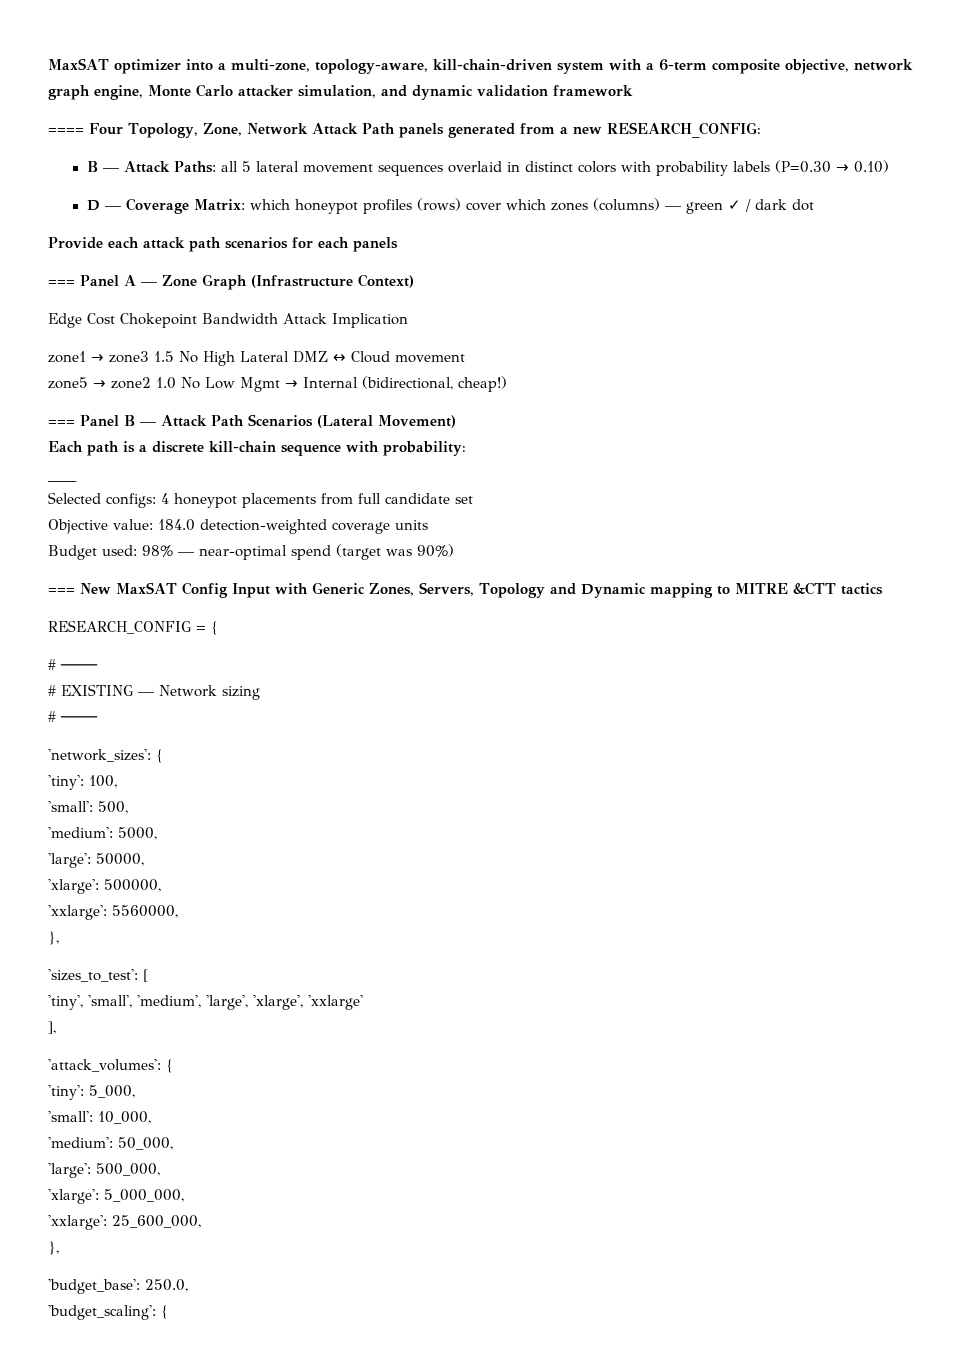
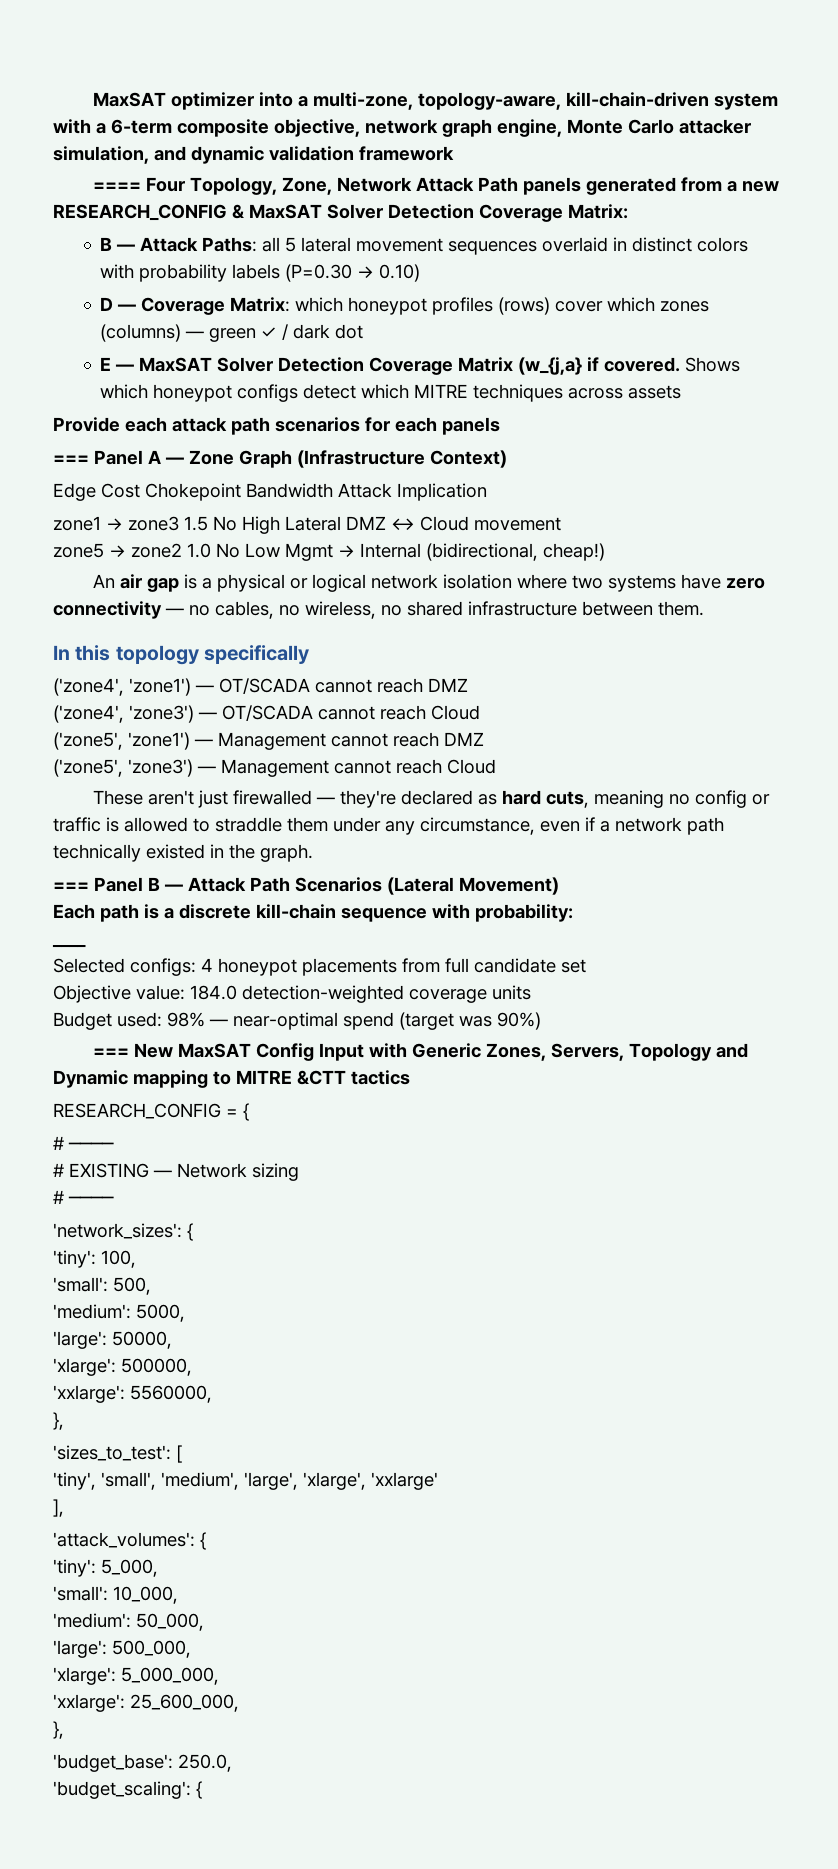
[606,122,761,138] RESEARCH_CONFIG: -> [53,204,628,222] RESEARCH_CONFIG & MaxSAT Solver Detection Coverage Matrix:
(814, 205) none -> [100,357,741,375] [100,384,682,402] // E — MaxSAT Solver Detection Coverage Matrix (w_{j,a} if covered. Shows which honeypot configs detect which MITRE techniques across assets
(507, 384) none -> [93,574,766,592] [53,601,704,619] [53,645,310,665] [53,678,468,696] [53,705,480,723] [53,732,484,750] [53,759,496,777] [93,790,771,808] [53,817,724,835] [53,844,313,862] // An air gap is a physical or logical network isolation where two systems have zero connectivity — no cables, no wireless, no shared infrastructure between them. // In this topology specifically // ('zone4', 'zone1') — OT/SCADA cannot reach DMZ // ('zone4', 'zone3') — OT/SCADA cannot reach Cloud // ('zone5', 'zone1') — Management cannot reach DMZ // ('zone5', 'zone3') — Management cannot reach Cloud // These aren't just firewalled — they're declared as hard cuts, meaning no config or traffic is allowed to straddle them under any circumstance, even if a network path technically existed in the graph.

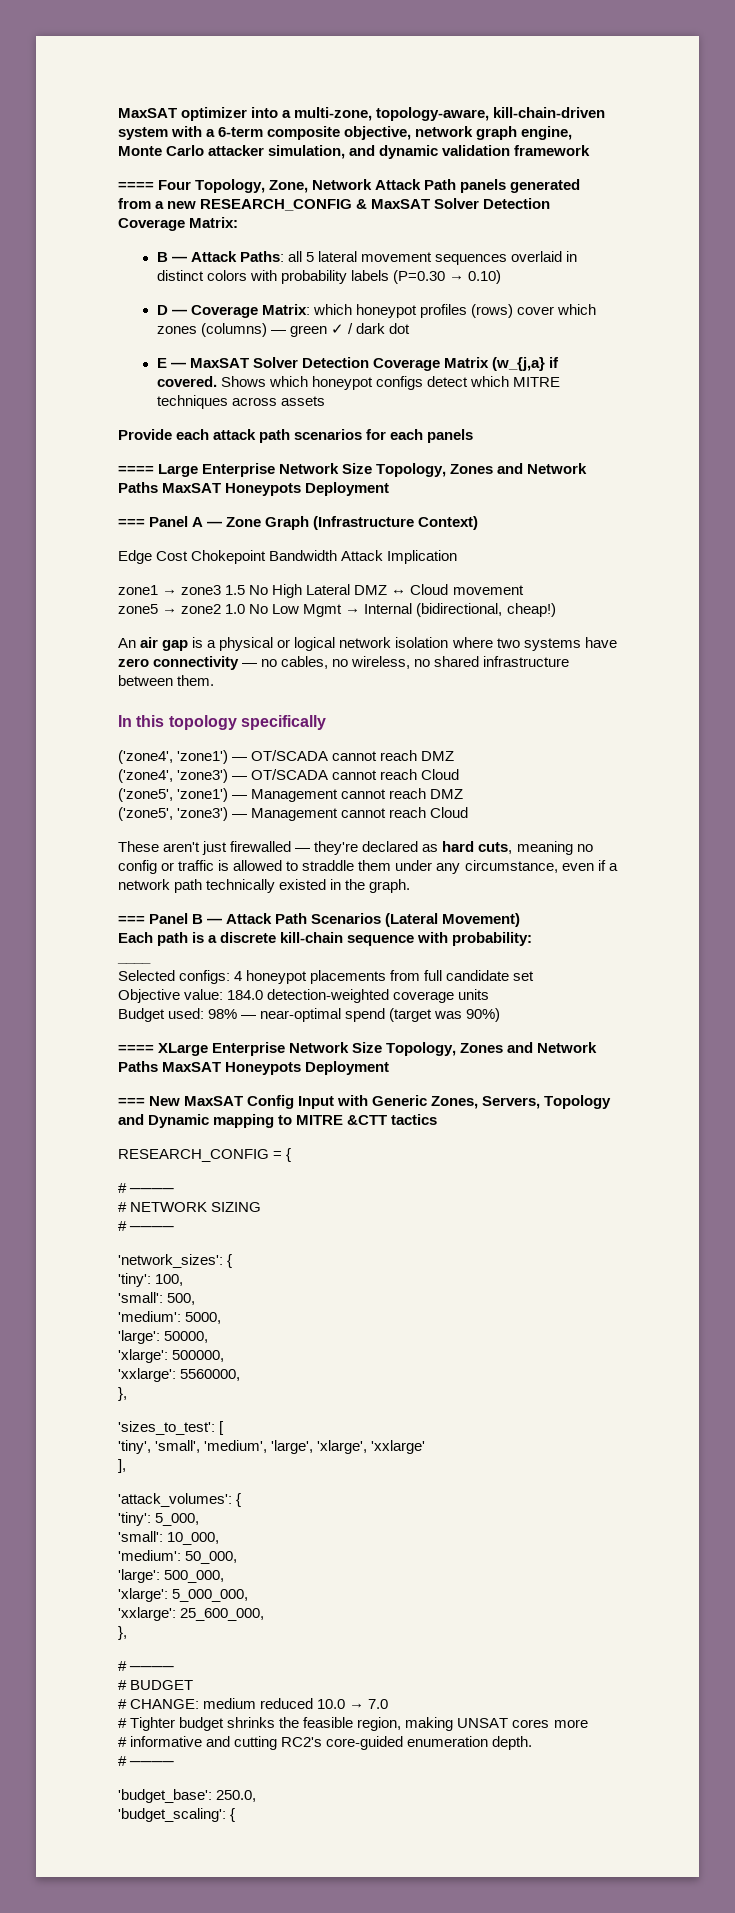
(500, 426) none -> [118,463,588,477] [118,482,390,496] // ==== Large Enterprise Network Size Topology, Zones and Network Paths MaxSAT Honeypots Deployment
(541, 1021) none -> [118,1042,598,1056] [118,1061,390,1075] // ==== XLarge Enterprise Network Size Topology, Zones and Network Paths MaxSAT Honeypots Deployment
[69,1163,299,1181] EXISTING — Network sizing -> [130,1202,262,1212] NETWORK SIZING
(64, 1730) none -> [118,1661,175,1671] [118,1680,194,1690] [118,1698,389,1709] [118,1717,588,1731] [118,1736,533,1750] [118,1756,175,1766] // # ──── // # BUDGET // # CHANGE: medium reduced 10.0 → 7.0 // # Tighter budget shrinks the feasible region, making UNSAT cores more // # informative and cutting RC2's core-guided enumeration depth. // # ────

